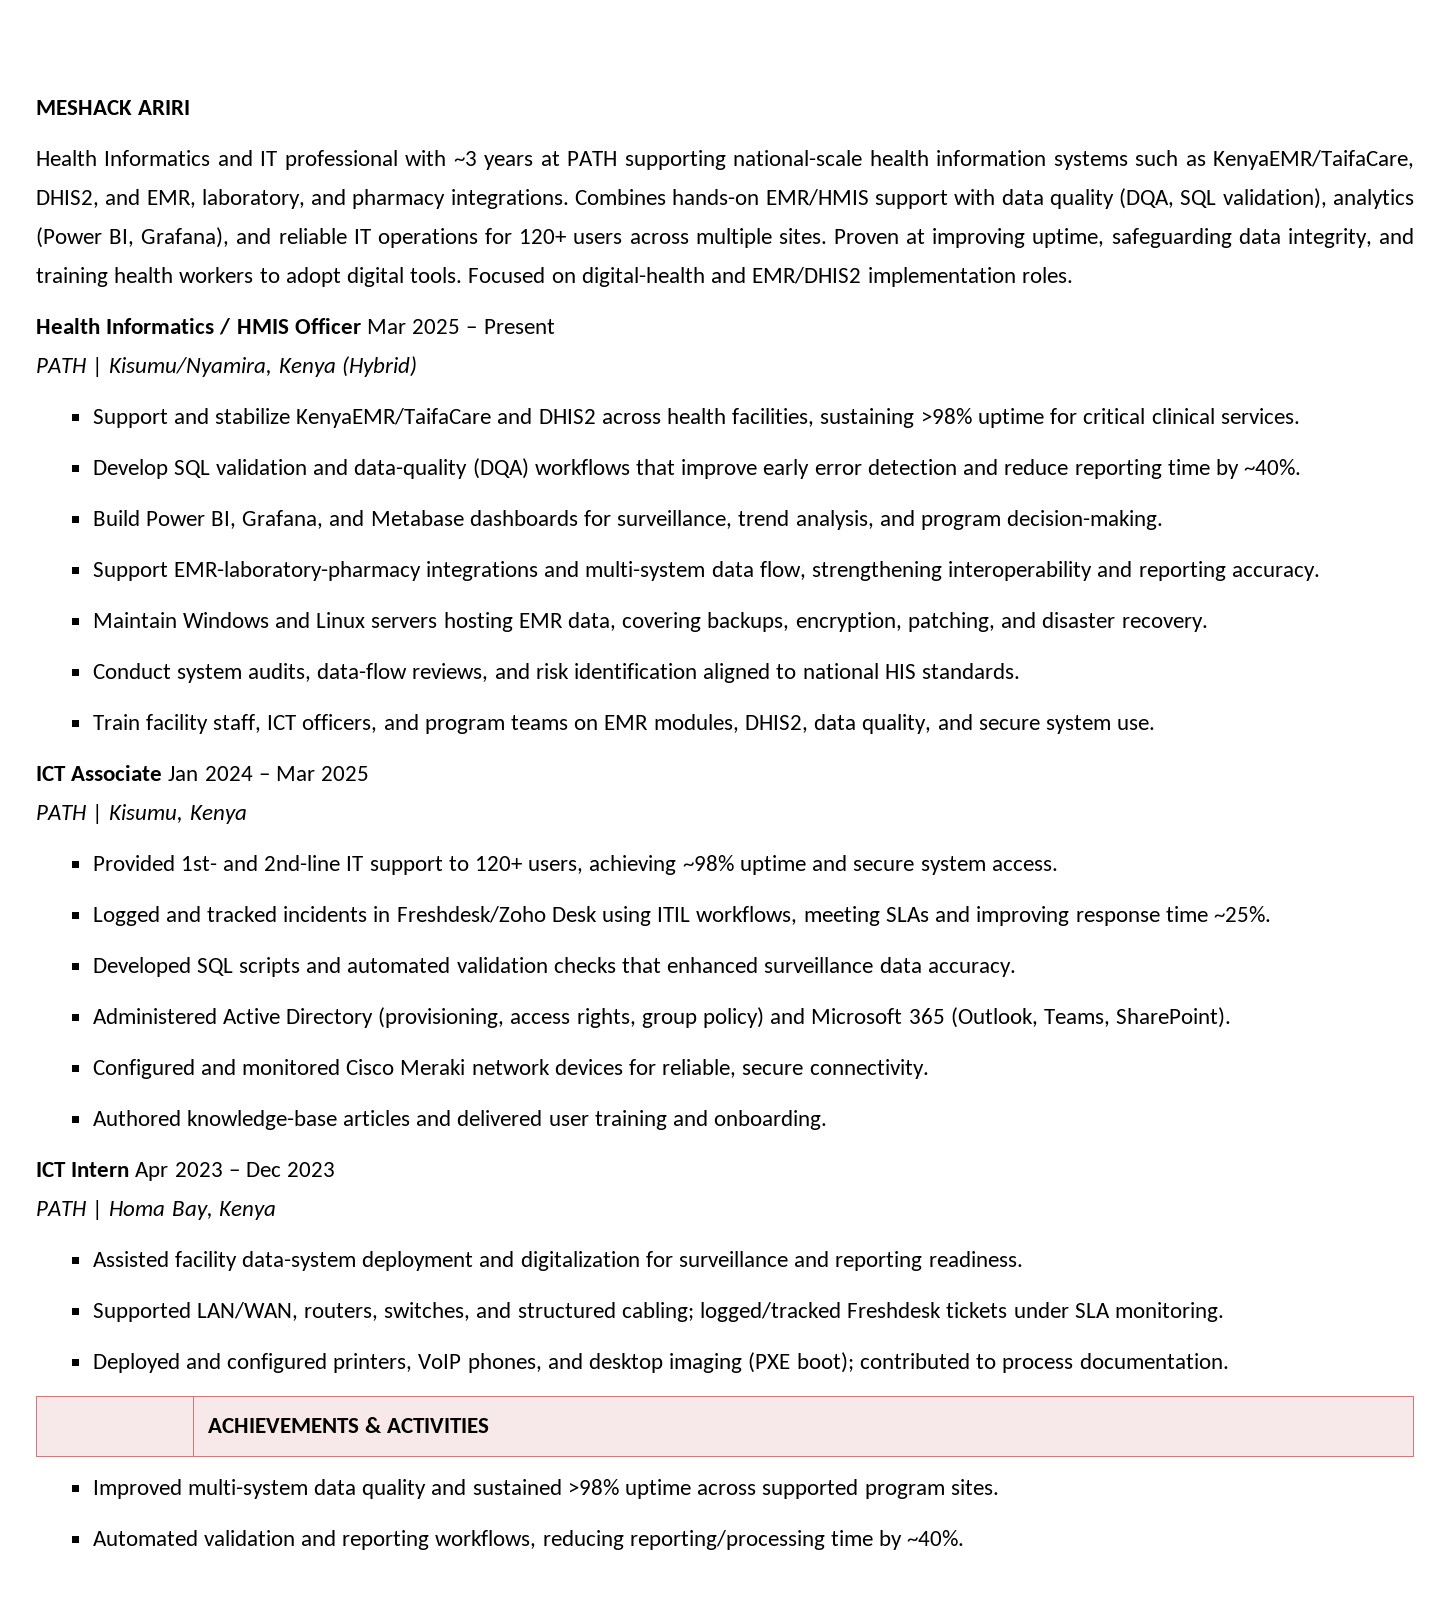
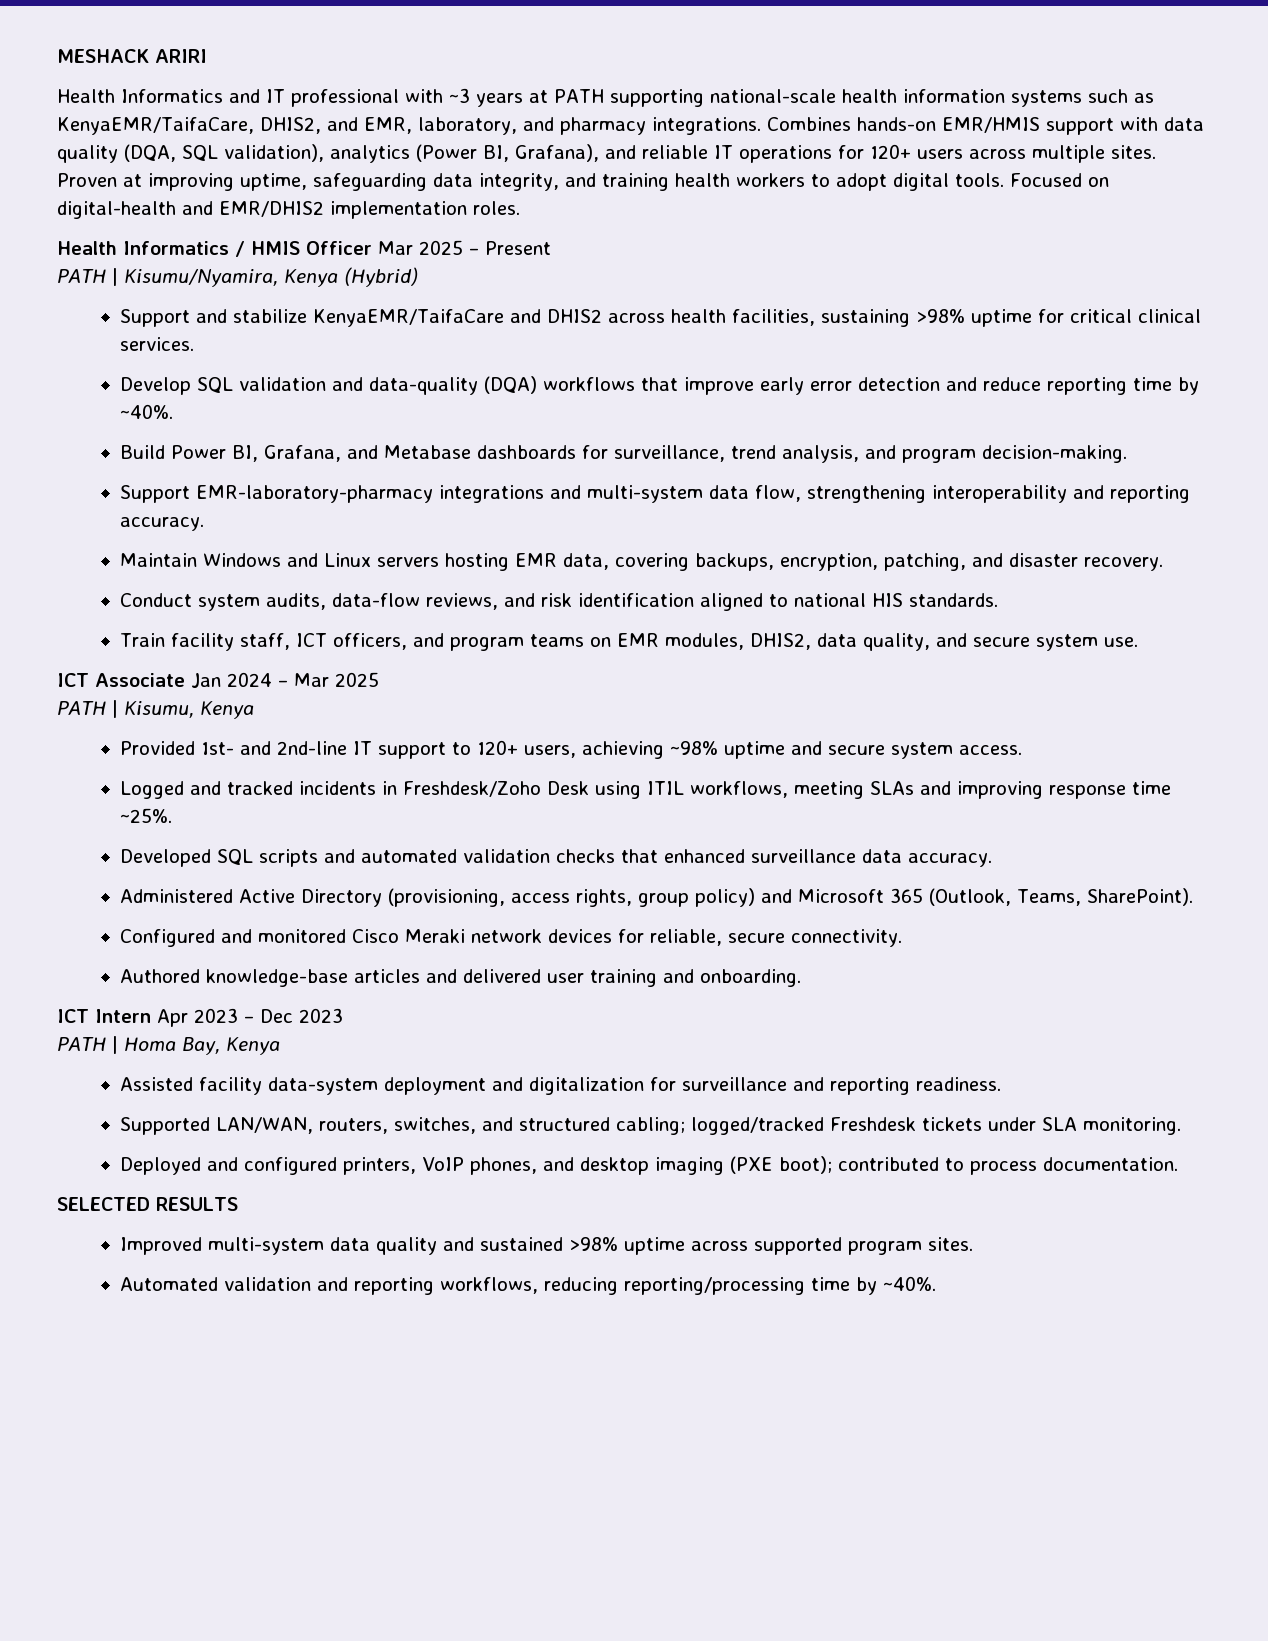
[207,1417,489,1433] // | ACHIEVEMENTS & ACTIVITIES -> [57,1197,238,1211] // SELECTED RESULTS

